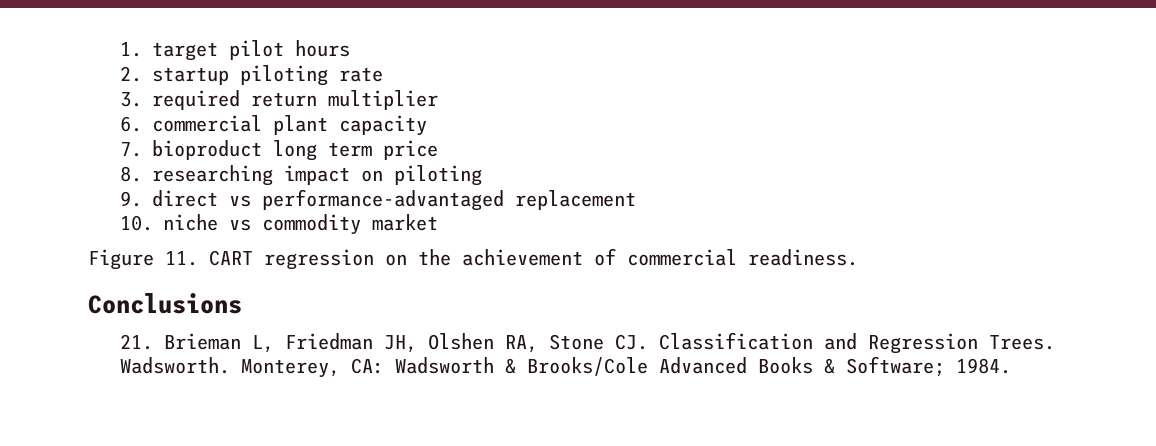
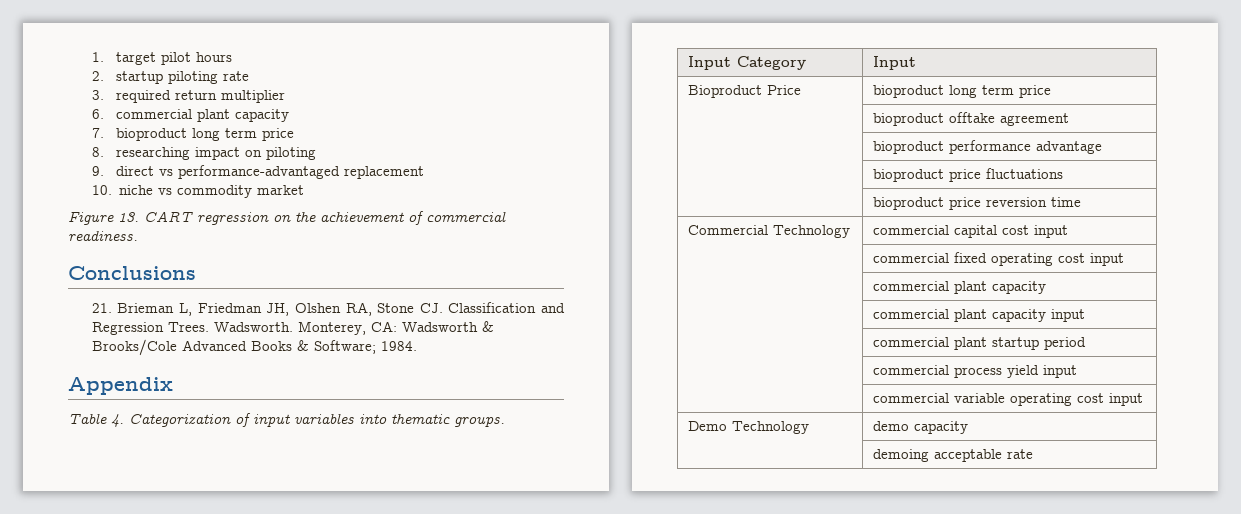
[165,251,198,266] 11. -> [118,212,139,222] 13.
(1012, 366) none -> [68,377,173,395] [68,413,505,427] [688,56,807,70] [873,56,917,70] [688,85,802,98] [873,85,1052,98] [873,112,1070,126] [873,140,1103,154] [873,168,1064,182] [873,197,1082,210] [688,225,851,238] [873,225,1069,238] [873,252,1125,266] [873,281,1047,294] [873,309,1086,322] [873,337,1087,350] [873,365,1078,378] [873,393,1144,406] [688,421,810,434] [873,421,969,434] [873,449,1034,462] // Appendix // Table 4. Categorization of input variables into thematic groups. // Input Category | Input // Bioproduct Price | bioproduct long term price // | bioproduct offtake agreement // | bioproduct performance advantage // | bioproduct price fluctuations // | bioproduct price reversion time // Commercial Technology | commercial capital cost input // | commercial fixed operating cost input // | commercial plant capacity // | commercial plant capacity input // | commercial plant startup period // | commercial process yield input // | commercial variable operating cost input // Demo Technology | demo capacity // | demoing acceptable rate

